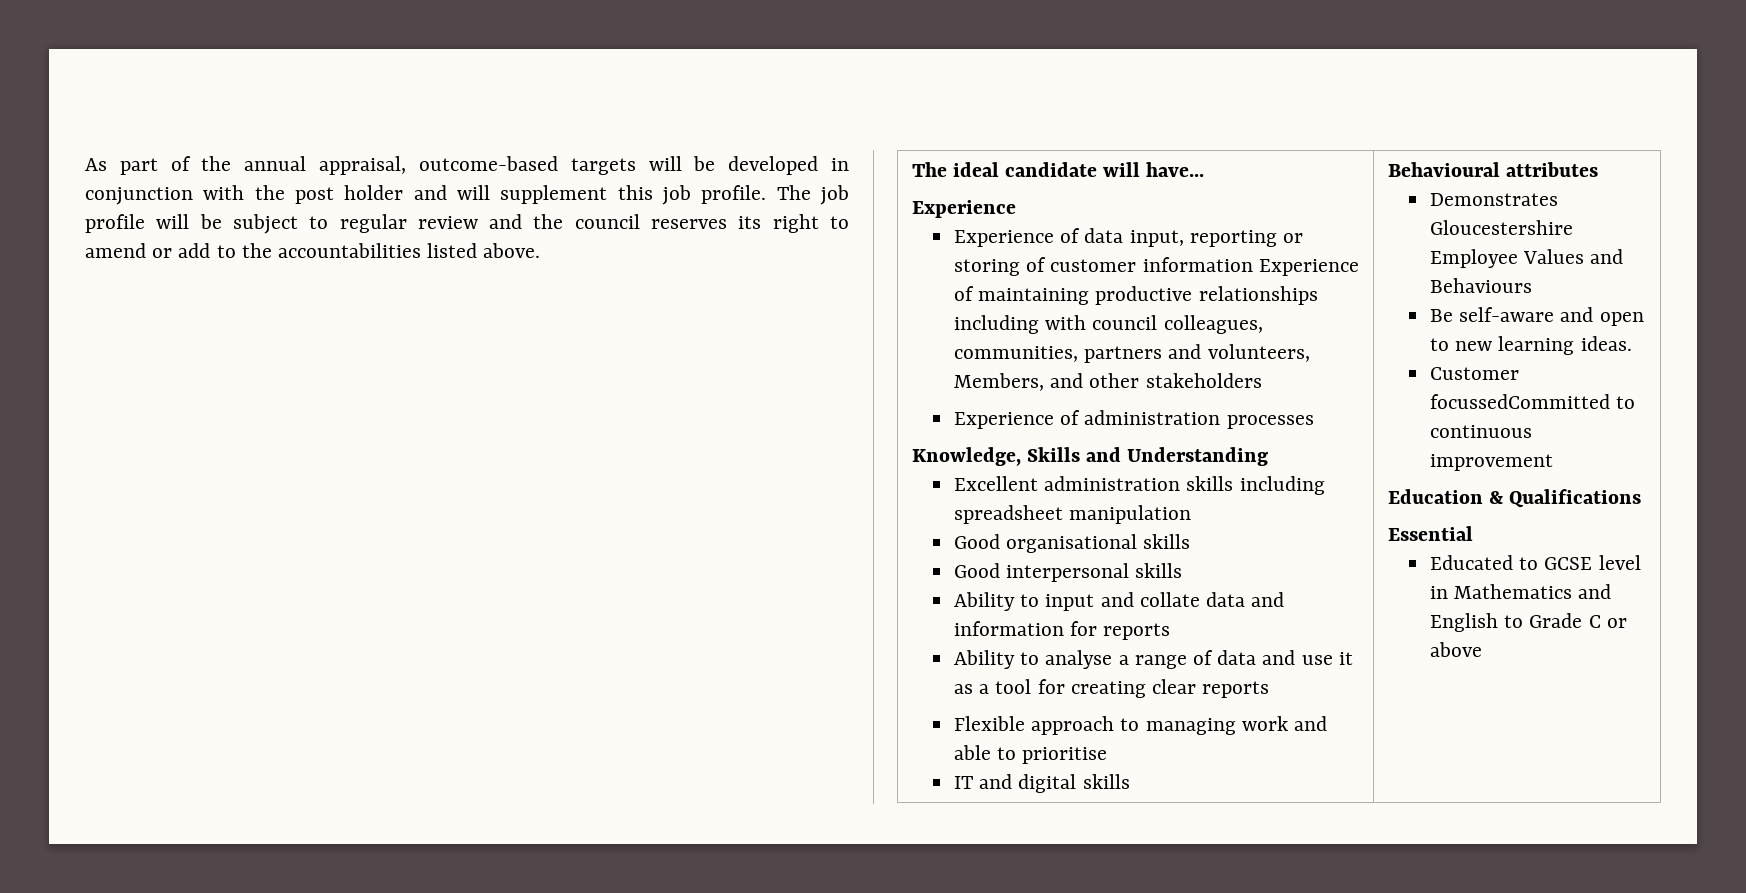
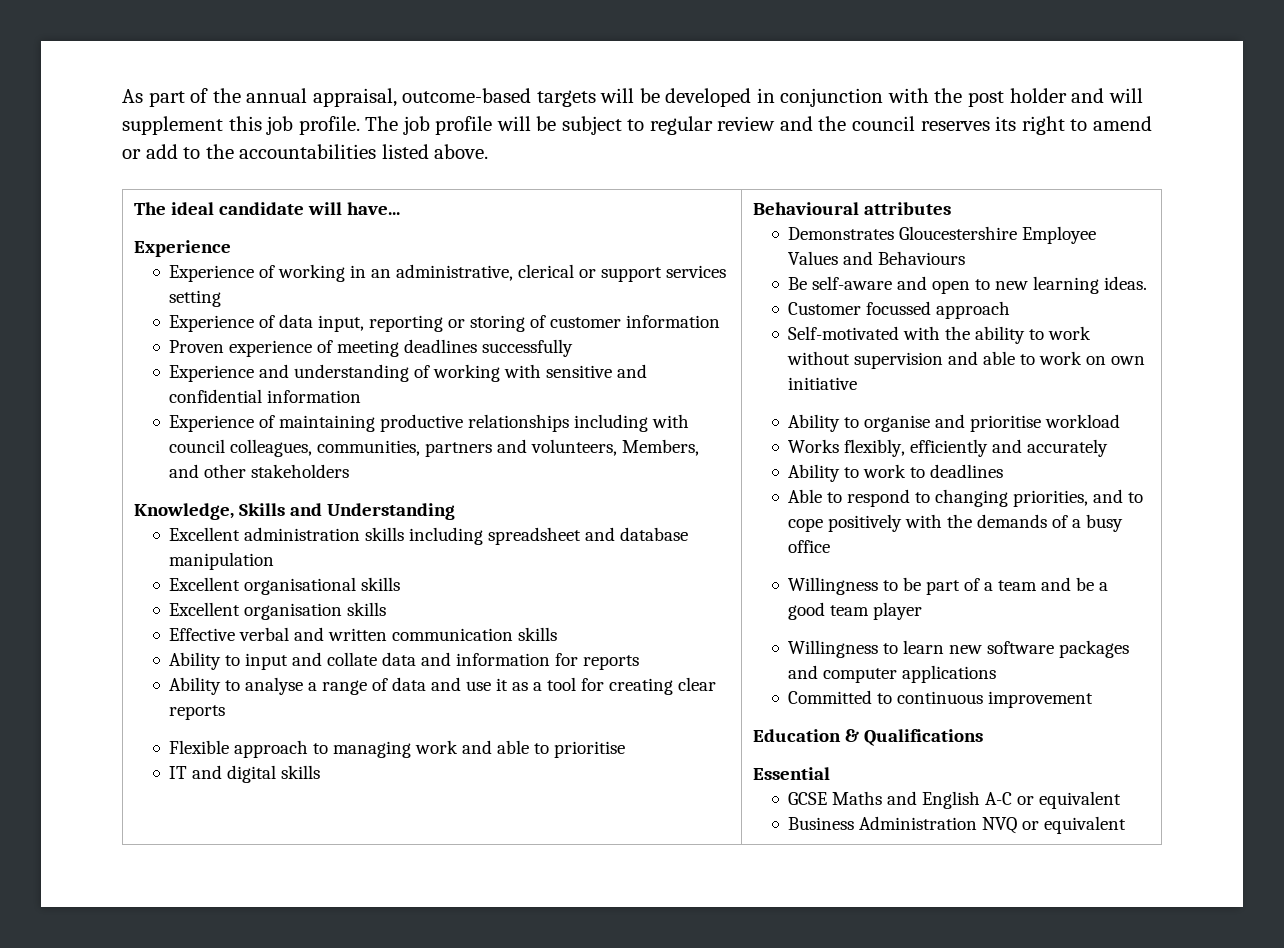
(1016, 209) none -> [169,264,727,282] [169,290,222,307] // Experience of working in an administrative, clerical or support services setting
(1253, 264) none -> [169,339,574,357] [169,364,648,382] [169,389,362,403] // Proven experience of meeting deadlines successfully // Experience and understanding of working with sensitive and confidential information //
[953,410,1314,429] // Experience of administration processes -> (350, 471) none
(1063, 514) none -> [585,527,689,541] and database
[953,534,1000,549] Good -> [169,577,241,591] Excellent
[953,563,1130,582] Good interpersonal -> [169,602,387,620] [169,627,514,641] Excellent organisation skills // Effective verbal and written communication
[1429,394,1610,409] focussedCommitted -> [866,301,1011,319] [788,326,1092,344] [787,351,1146,369] [788,377,858,390] [788,414,1121,432] [788,439,1109,457] [788,464,1004,482] [788,489,1144,507] [788,514,1124,532] [788,540,831,553] [788,577,1109,595] [788,602,923,620] [788,640,1130,658] [788,665,997,683] [788,690,873,704] focussed approach // Self-motivated with the ability to work without supervision and able to work on own initiative // Ability to organise and prioritise workload // Works flexibly, efficiently and accurately // Ability to work to deadlines // Able to respond to changing priorities, and to cope positively with the demands of a busy office // Willingness to be part of a team and be a good team player // Willingness to learn new software packages and computer applications // Committed
[1429,555,1641,570] [1429,584,1612,599] [1429,613,1627,632] [1429,642,1482,657] Educated to GCSE level in Mathematics and English to Grade C or above -> [788,791,1122,809] [788,816,1127,834] GCSE Maths and English A-C or equivalent // Business Administration NVQ or equivalent

